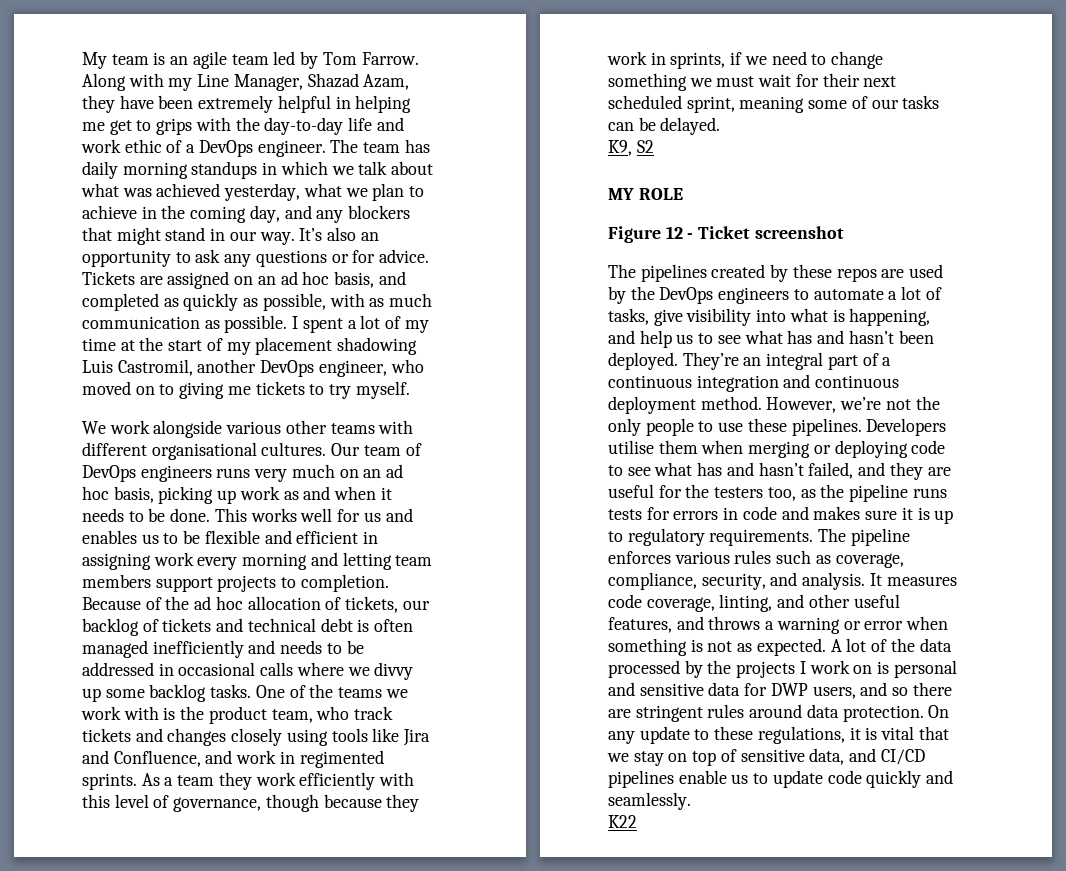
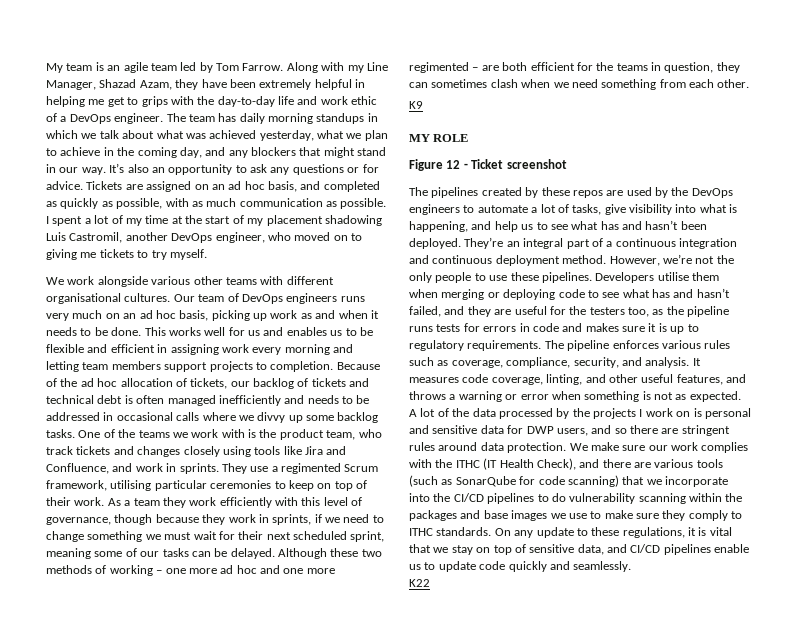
[299,750,384,768] [82,773,137,790] regimented sprints. -> [179,463,379,474] [46,480,367,491] [46,497,105,506] sprints. They use a regimented Scrum framework, utilising particular ceremonies to keep on top of their work.
[608,140,654,156] // K9, S2 -> [278,548,382,559] [46,565,335,576] [409,62,740,73] [409,79,750,90] [409,101,423,109] Although these two methods of working – one more ad hoc and one more regimented – are both efficient for the teams in question, they can sometimes clash when we need something from each other. // K9
(924, 713) none -> [569,442,749,453] [409,458,723,470] [409,475,728,487] [409,493,743,504] [409,510,743,521] [409,527,492,536] We make sure our work complies with the ITHC (IT Health Check), and there are various tools (such as SonarQube for code scanning) that we incorporate into the CI/CD pipelines to do vulnerability scanning within the packages and base images we use to make sure they comply to ITHC standards.

